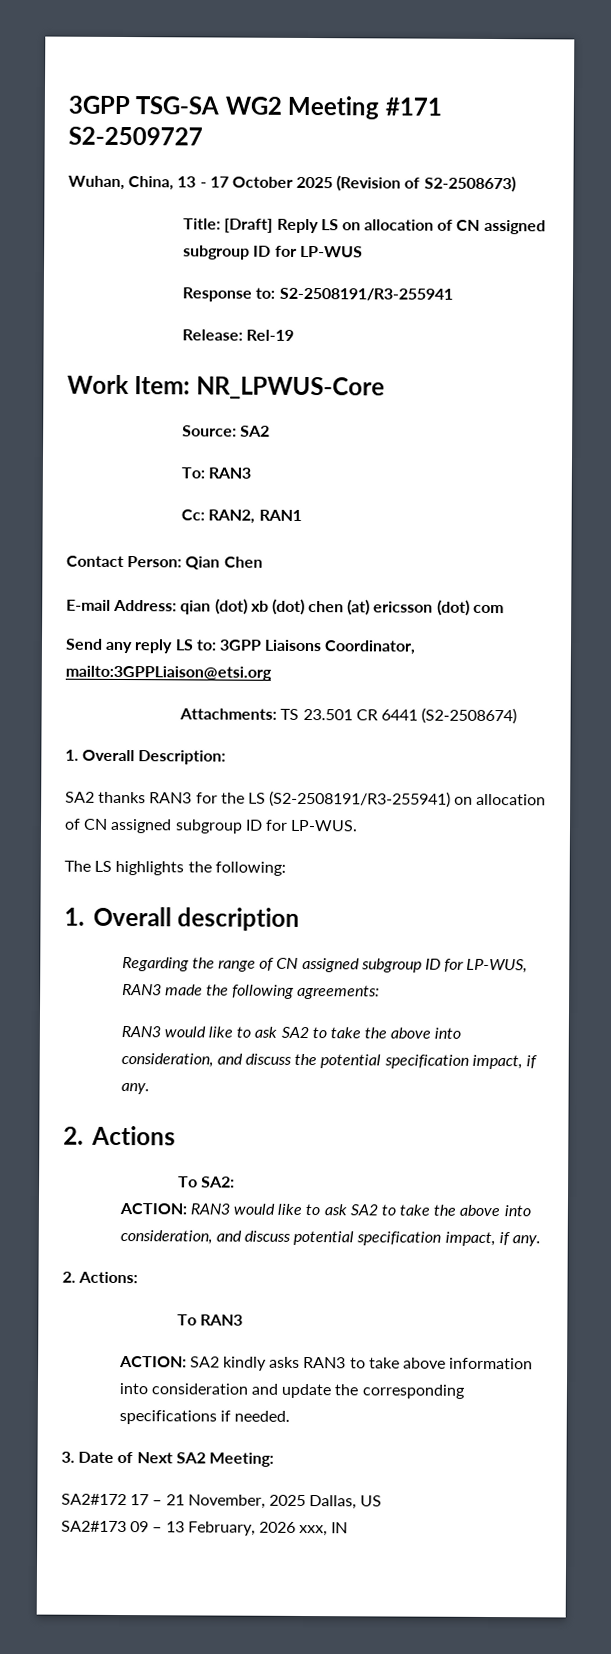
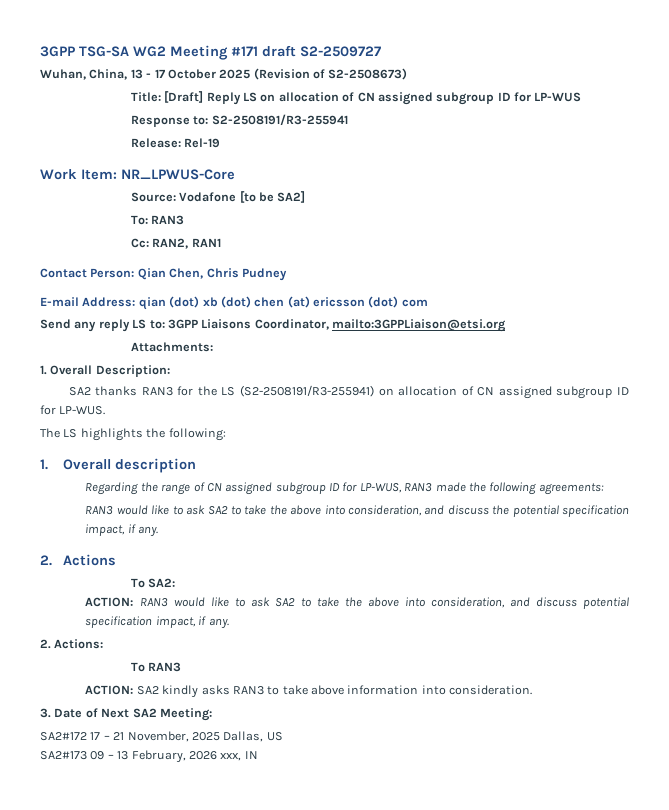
(442, 106) none -> [262,45,296,57] draft
[240,425,271,437] SA2 -> [179,191,306,203] Vodafone [to be SA2]
[223,556,263,568] Chen -> [169,268,287,281] Chen, Chris Pudney
[280,707,518,725] TS 23.501 CR 6441 (S2-2508674) -> (213, 347) none
[150,1383,464,1399] [118,1409,290,1425] consideration and update the corresponding specifications if needed. -> [449,685,533,695] consideration.

